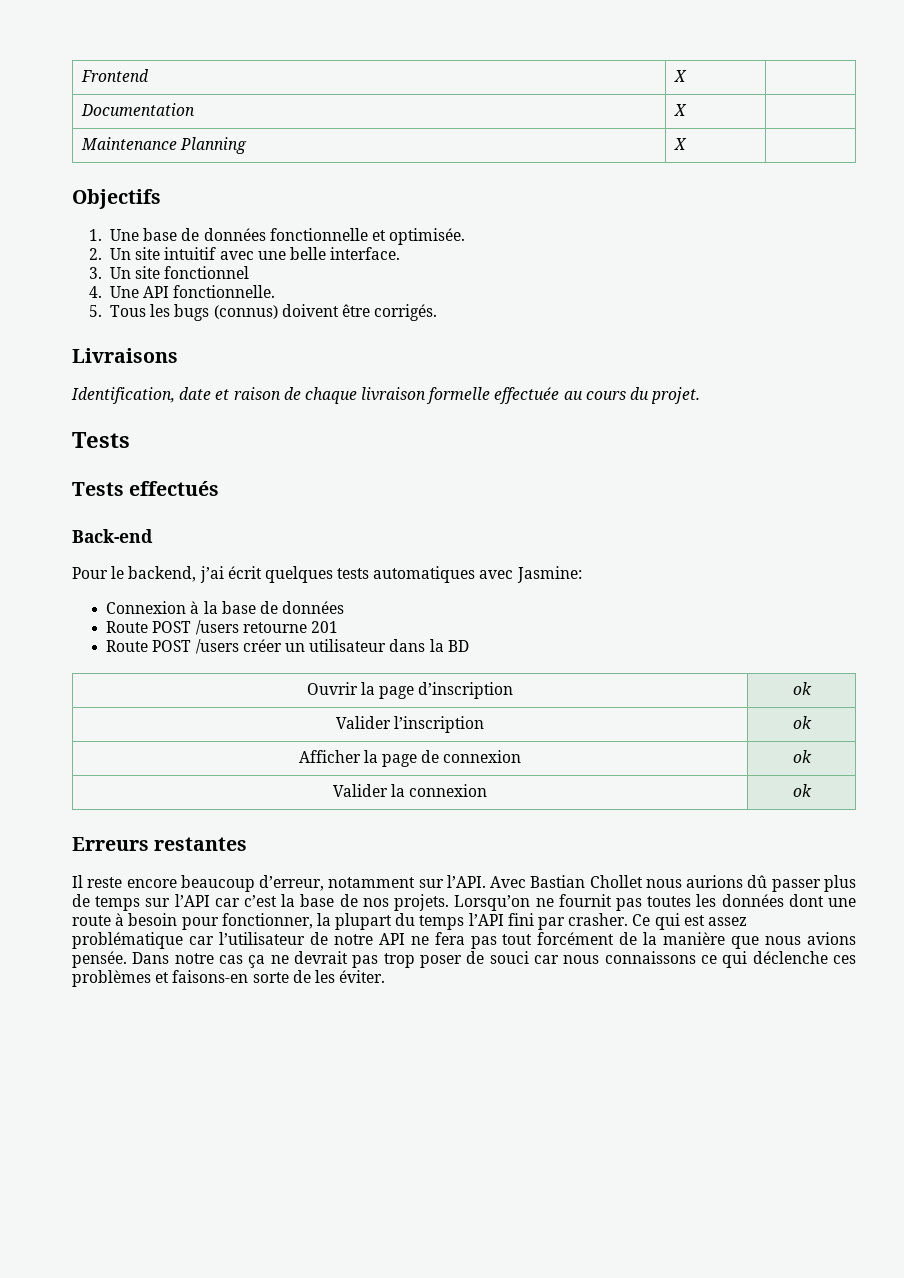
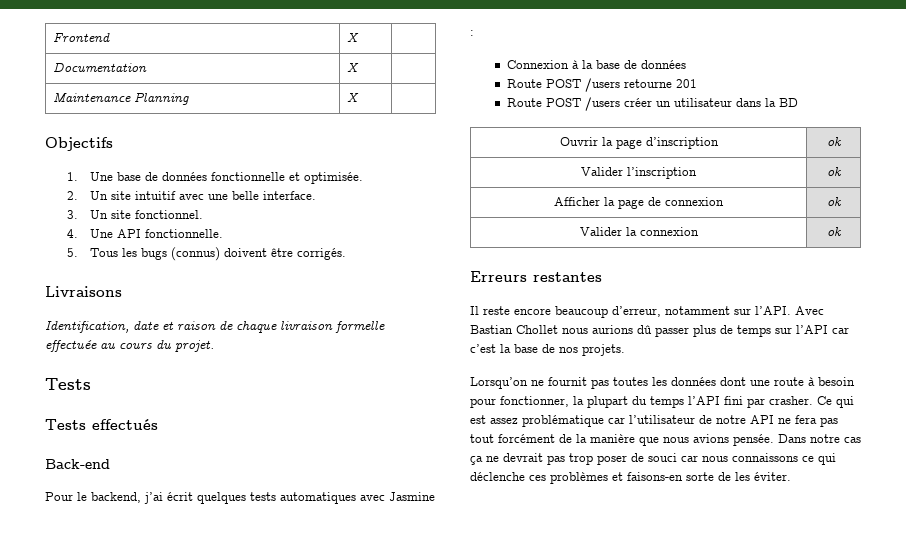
[164,266,250,279] fonctionnel -> [134,210,203,219] fonctionnel.
[516,566,582,583] Jasmine: -> [389,492,435,501] [470,30,474,36] Jasmine :
(450, 902) none -> (625, 350) //

